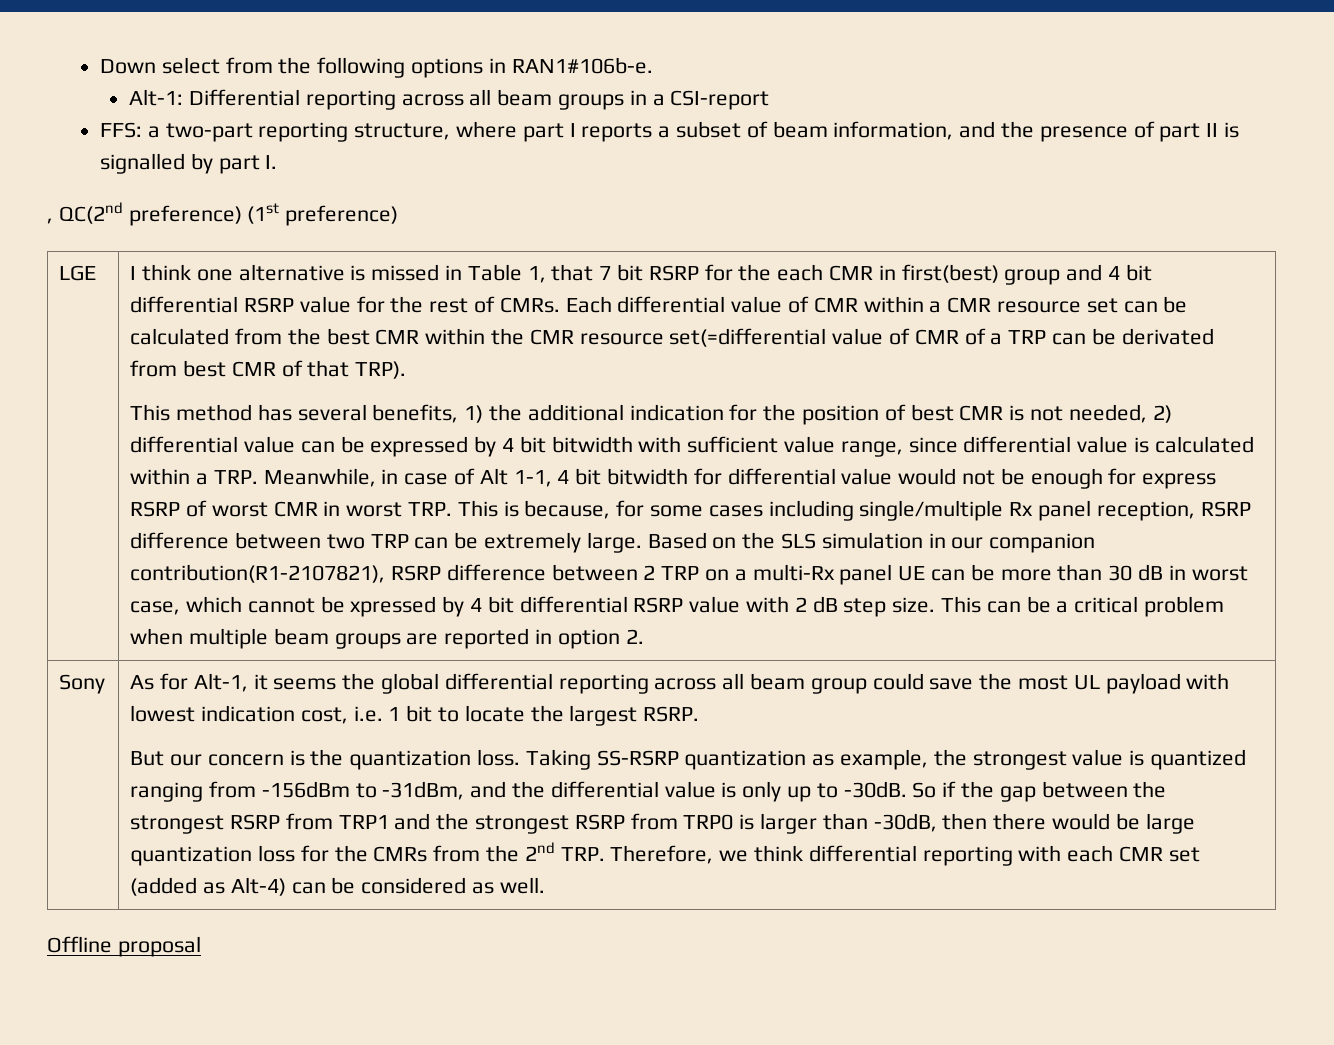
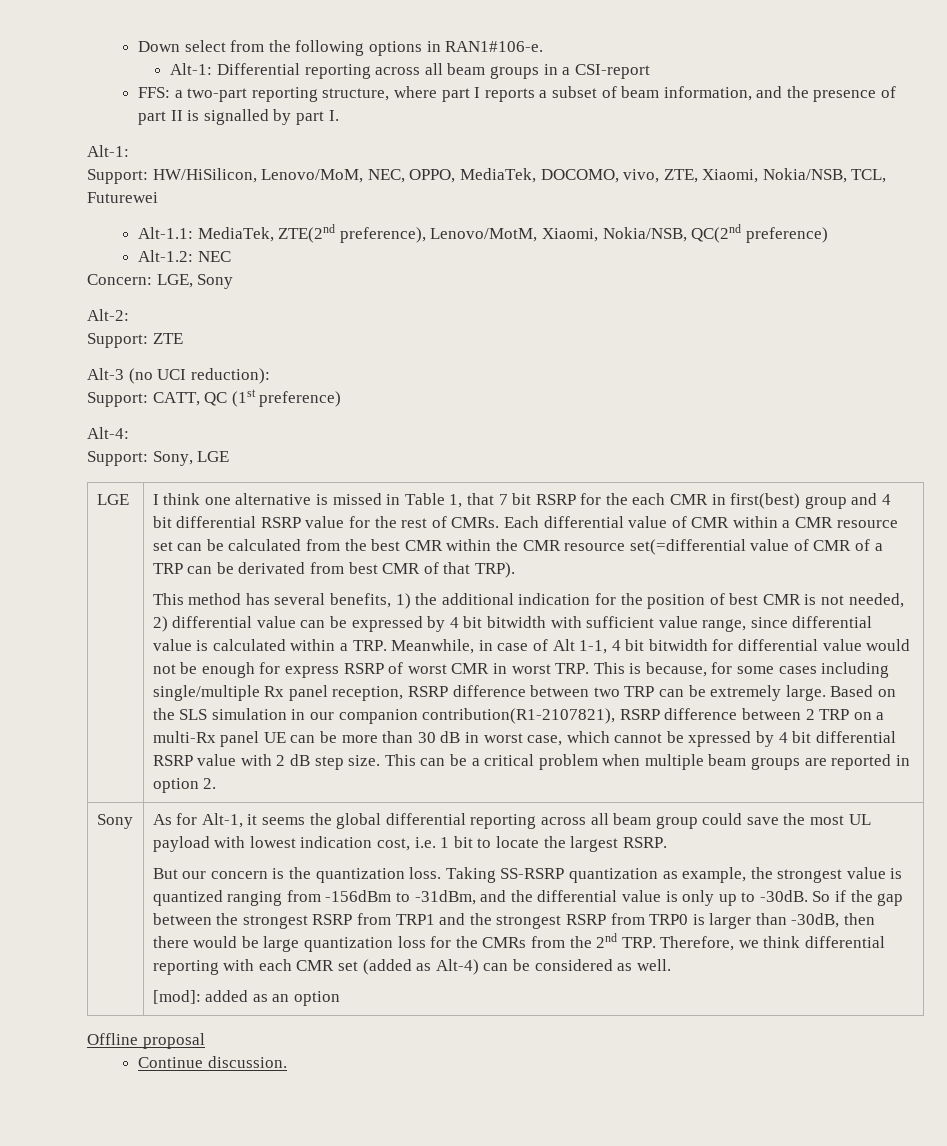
[511,57,653,74] RAN1#106b-e. -> [445,41,544,52] RAN1#106-e.
[47,202,399,226] , QC(2nd preference) (1st preference) -> [87,145,129,157] [87,168,887,184] [87,192,158,203] [138,224,828,243] [138,250,231,262] [87,274,234,289] [87,309,129,321] [87,333,183,348] [87,368,270,384] [87,389,342,407] [87,427,129,439] [87,451,230,466] Alt-1: // Support: HW/HiSilicon, Lenovo/MoM, NEC, OPPO, MediaTek, DOCOMO, vivo, ZTE, Xiaomi, Nokia/NSB, TCL, Futurewei // Alt-1.1: MediaTek, ZTE(2nd preference), Lenovo/MotM, Xiaomi, Nokia/NSB, QC(2nd preference) // Alt-1.2: NEC // Concern: LGE, Sony // Alt-2: // Support: ZTE // Alt-3 (no UCI reduction): // Support: CATT, QC (1st preference) // Alt-4: // Support: Sony, LGE
(545, 885) none -> [152,990,340,1006] // [mod]: added as an option
(201, 946) none -> [138,1056,287,1068] // Continue discussion.

